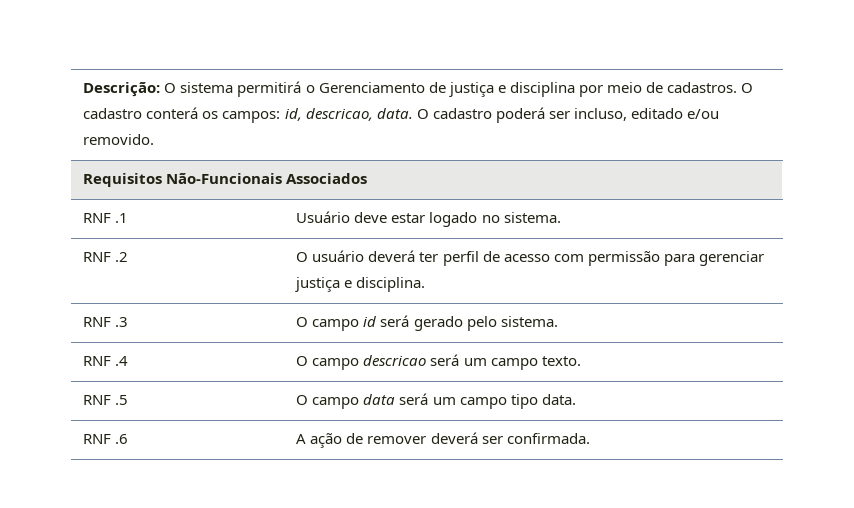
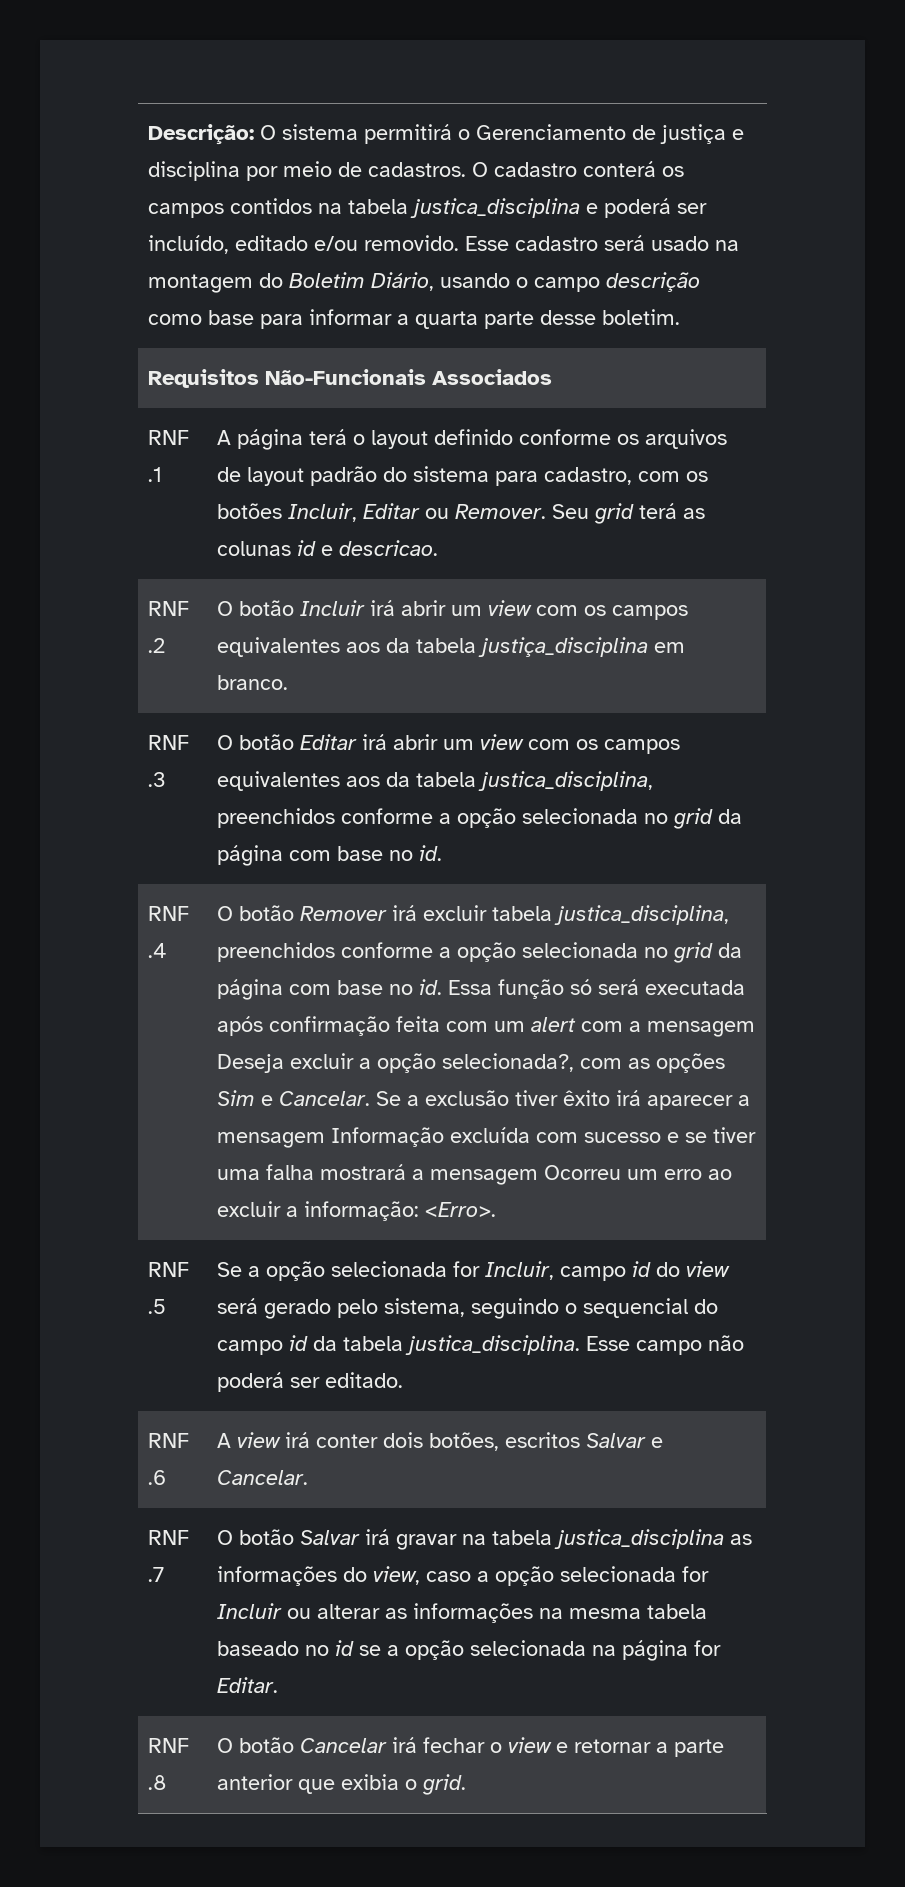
[222,107,627,123] campos: id, descricao, data. O cadastro poderá ser incluso, -> [148,198,708,218] [148,235,230,254] campos contidos na tabela justica_disciplina e poderá ser incluído,
(155, 139) none -> [465,235,740,251] [148,272,701,293] [148,309,681,329] Esse cadastro será usado na montagem do Boletim Diário, usando o campo descrição como base para informar a quarta parte desse boletim.
[296,211,561,227] [83,252,129,262] [296,250,764,266] [295,277,426,292] [83,317,129,327] [296,315,558,331] [83,356,129,366] [296,354,581,370] [83,395,129,405] [296,393,576,409] [83,434,129,444] [296,432,590,448] Usuário deve estar logado no sistema. // RNF .2 | O usuário deverá ter perfil de acesso com permissão para gerenciar justiça e disciplina. // RNF .3 | O campo id será gerado pelo sistema. // RNF .4 | O campo descricao será um campo texto. // RNF .5 | O campo data será um campo tipo data. // RNF .6 | A ação de remover deverá ser confirmada. -> [217,429,728,450] [217,466,709,486] [217,503,706,524] [217,540,439,556] [148,601,190,616] [148,638,166,653] [217,600,689,620] [217,637,686,657] [217,675,289,690] [148,735,190,750] [148,772,167,787] [217,734,681,754] [217,771,654,791] [217,808,743,829] [217,845,443,866] [148,906,190,921] [148,943,168,958] [217,905,730,925] [217,942,743,963] [217,979,746,1000] [217,1016,756,1037] [217,1053,726,1073] [217,1090,751,1110] [217,1127,757,1148] [217,1164,733,1185] [217,1201,497,1221] [148,1262,190,1277] [148,1299,167,1314] [217,1261,731,1281] [217,1298,719,1319] [217,1335,745,1355] [217,1372,404,1392] [148,1433,190,1448] [148,1470,167,1485] [217,1432,664,1451] [217,1470,309,1485] [148,1530,190,1545] [148,1567,165,1582] [217,1529,753,1550] [217,1566,710,1586] [217,1603,708,1623] [217,1640,722,1661] [217,1677,279,1693] [148,1738,190,1753] [148,1775,168,1790] [217,1737,725,1757] [217,1774,467,1795] A página terá o layout definido conforme os arquivos de layout padrão do sistema para cadastro, com os botões Incluir, Editar ou Remover. Seu grid terá as colunas id e descricao. // RNF .2 | O botão Incluir irá abrir um view com os campos equivalentes aos da tabela justiça_disciplina em branco. // RNF .3 | O botão Editar irá abrir um view com os campos equivalentes aos da tabela justica_disciplina, preenchidos conforme a opção selecionada no grid da página com base no id. // RNF .4 | O botão Remover irá excluir tabela justica_disciplina, preenchidos conforme a opção selecionada no grid da página com base no id. Essa função só será executada após confirmação feita com um alert com a mensagem Deseja excluir a opção selecionada?, com as opções Sim e Cancelar. Se a exclusão tiver êxito irá aparecer a mensagem Informação excluída com sucesso e se tiver uma falha mostrará a mensagem Ocorreu um erro ao excluir a informação: <Erro>. // RNF .5 | Se a opção selecionada for Incluir, campo id do view será gerado pelo sistema, seguindo o sequencial do campo id da tabela justica_disciplina. Esse campo não poderá ser editado. // RNF .6 | A view irá conter dois botões, escritos Salvar e Cancelar. // RNF .7 | O botão Salvar irá gravar na tabela justica_disciplina as informações do view, caso a opção selecionada for Incluir ou alterar as informações na mesma tabela baseado no id se a opção selecionada na página for Editar. // RNF .8 | O botão Cancelar irá fechar o view e retornar a parte anterior que exibia o grid.

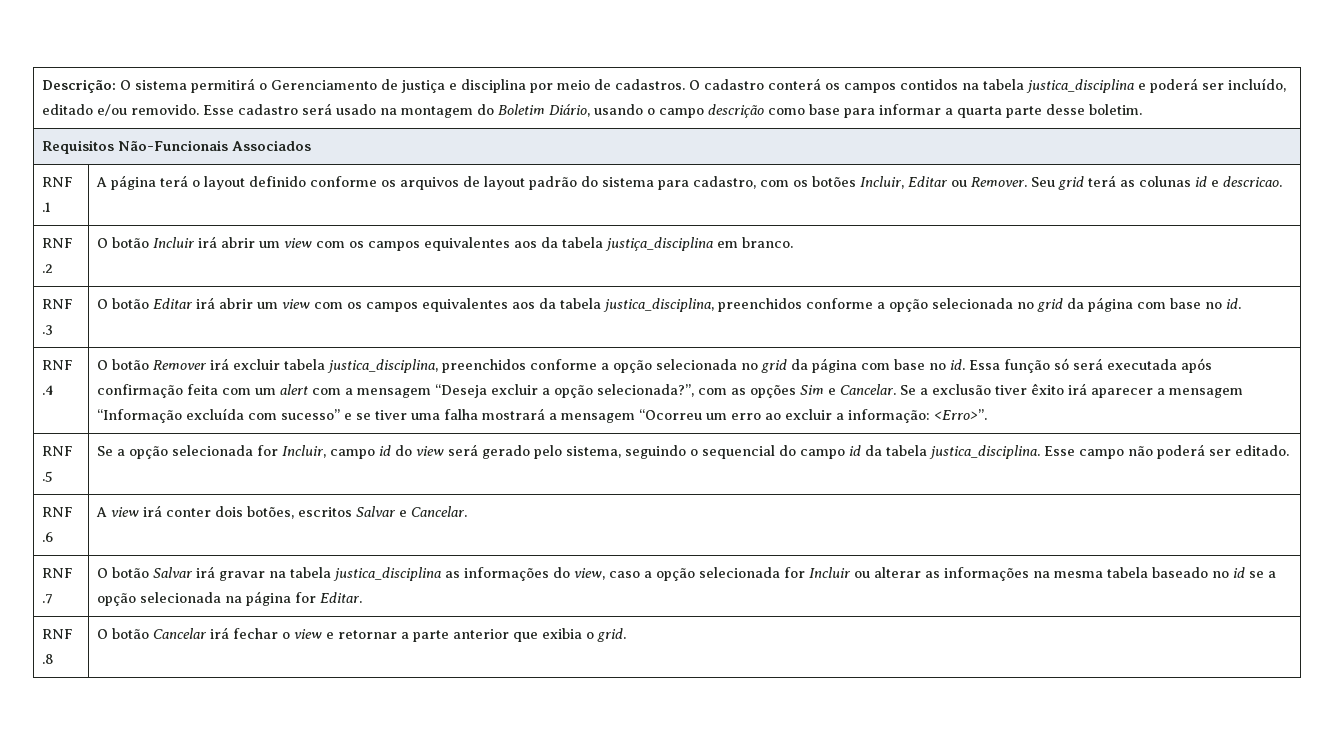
[217,1054,285,1073] Deseja -> [434,384,487,398] “Deseja
[442,1053,575,1072] selecionada?, -> [596,384,694,397] selecionada?”,
[331,1127,445,1147] Informação -> [96,409,182,423] “Informação
[584,1132,662,1143] sucesso -> [280,409,340,420] sucesso”
[544,1165,622,1180] Ocorreu -> [638,409,702,420] “Ocorreu
[425,1202,497,1217] <Erro>. -> [933,409,987,420] <Erro>”.

